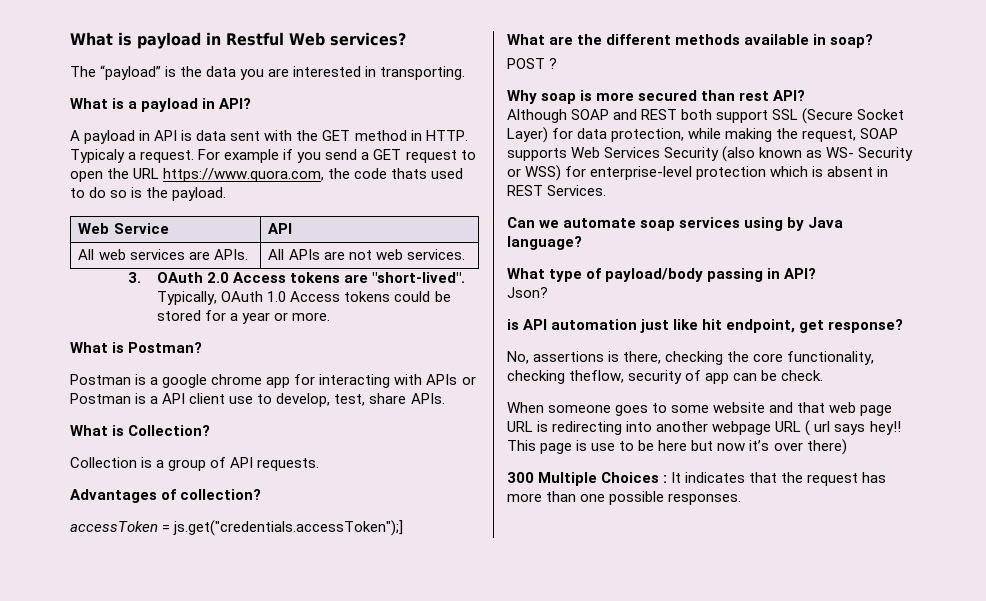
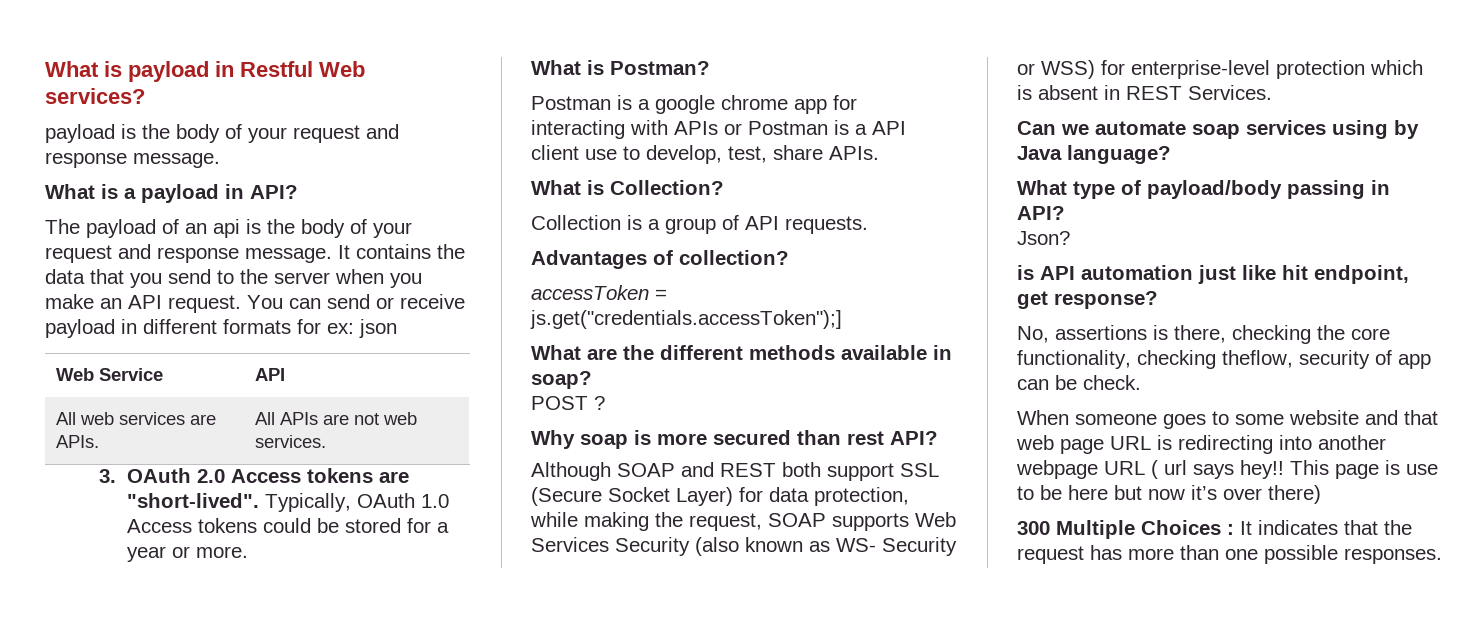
[70,65,466,80] The “payload” is the data you are interested in transporting. -> [45,124,399,143] [45,152,220,168] payload is the body of your request and response message.
[70,130,468,144] [70,149,476,163] [70,168,464,182] [70,187,227,201] A payload in API is data sent with the GET method in HTTP. Typicaly a request. For example if you send a GET request to open the URL https://www.quora.com, the code thats used to do so is the payload. -> [45,219,412,238] [45,244,465,263] [45,269,422,288] [45,294,465,313] [45,319,397,338] The payload of an api is the body of your request and response message. It contains the data that you send to the server when you make an API request. You can send or receive payload in different formats for ex: json

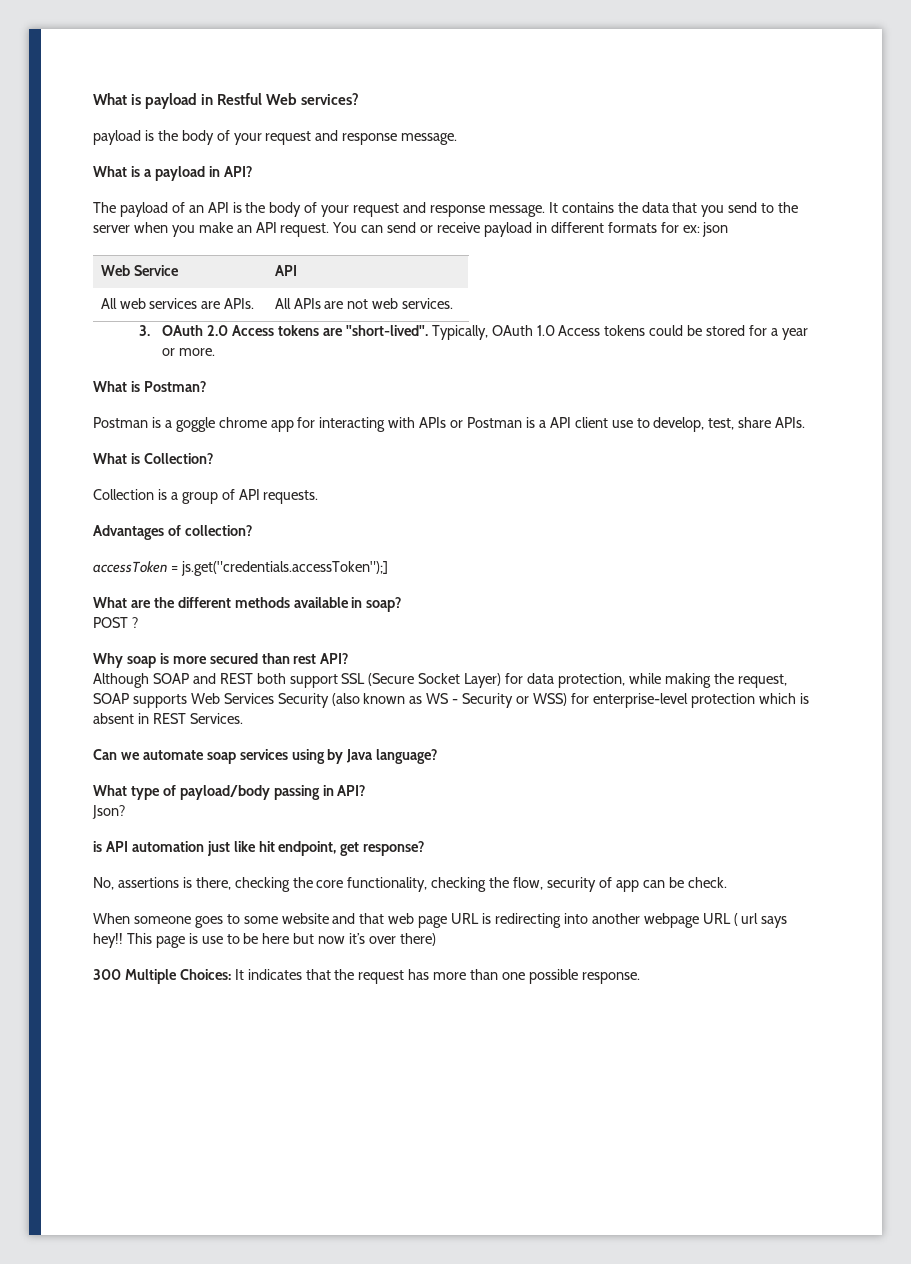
[213,219,240,238] api -> [207,202,229,213] API
[655,95,715,114] google -> [175,417,215,432] goggle
[836,538,876,552] WS- -> [426,693,459,704] WS -
[1222,350,1293,368] theflow, -> [489,877,544,890] the flow,
[1141,520,1234,535] Choices : -> [179,969,231,980] Choices:
[1344,548,1442,564] responses. -> [581,972,640,984] response.

